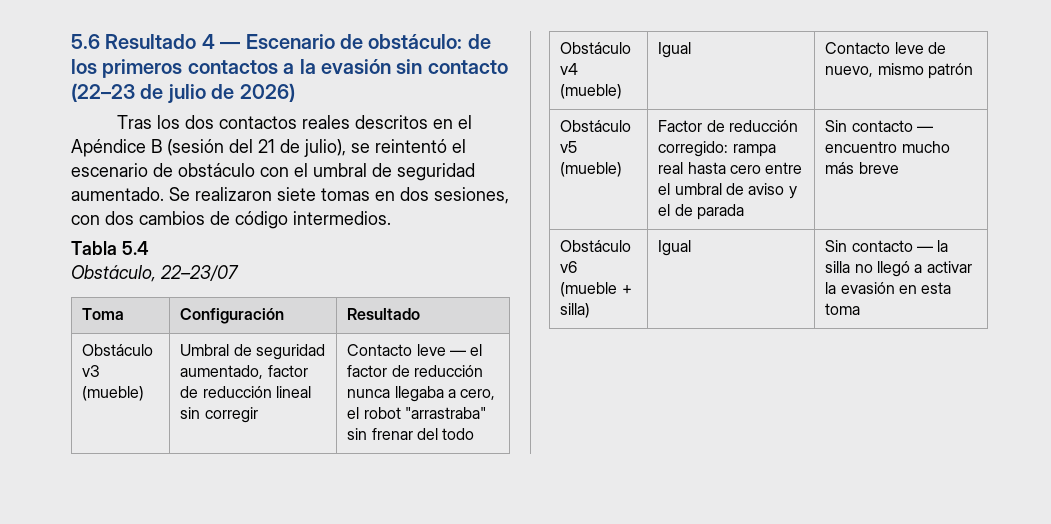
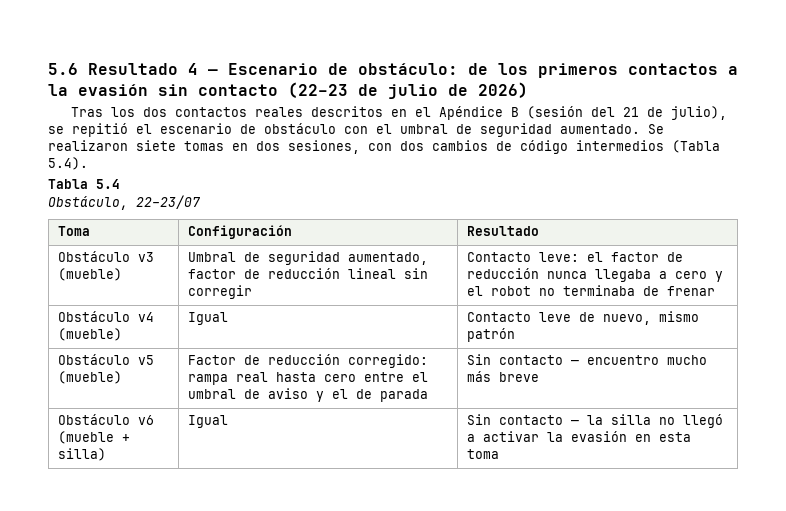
[375,139,447,153] reintentó -> [72,123,128,137] repitió
[293,211,391,225] intermedios. -> [576,140,720,153] [48,157,88,170] intermedios (Tabla 5.4).
[416,344,467,356] leve — -> [538,252,579,262] leve:
[460,389,496,400] [347,407,487,419] [347,428,368,440] cero, el robot "arrastraba" sin -> [674,271,723,282] [466,285,659,296] cero y el robot no terminaba de
[417,428,475,440] del todo -> (715, 291) none

